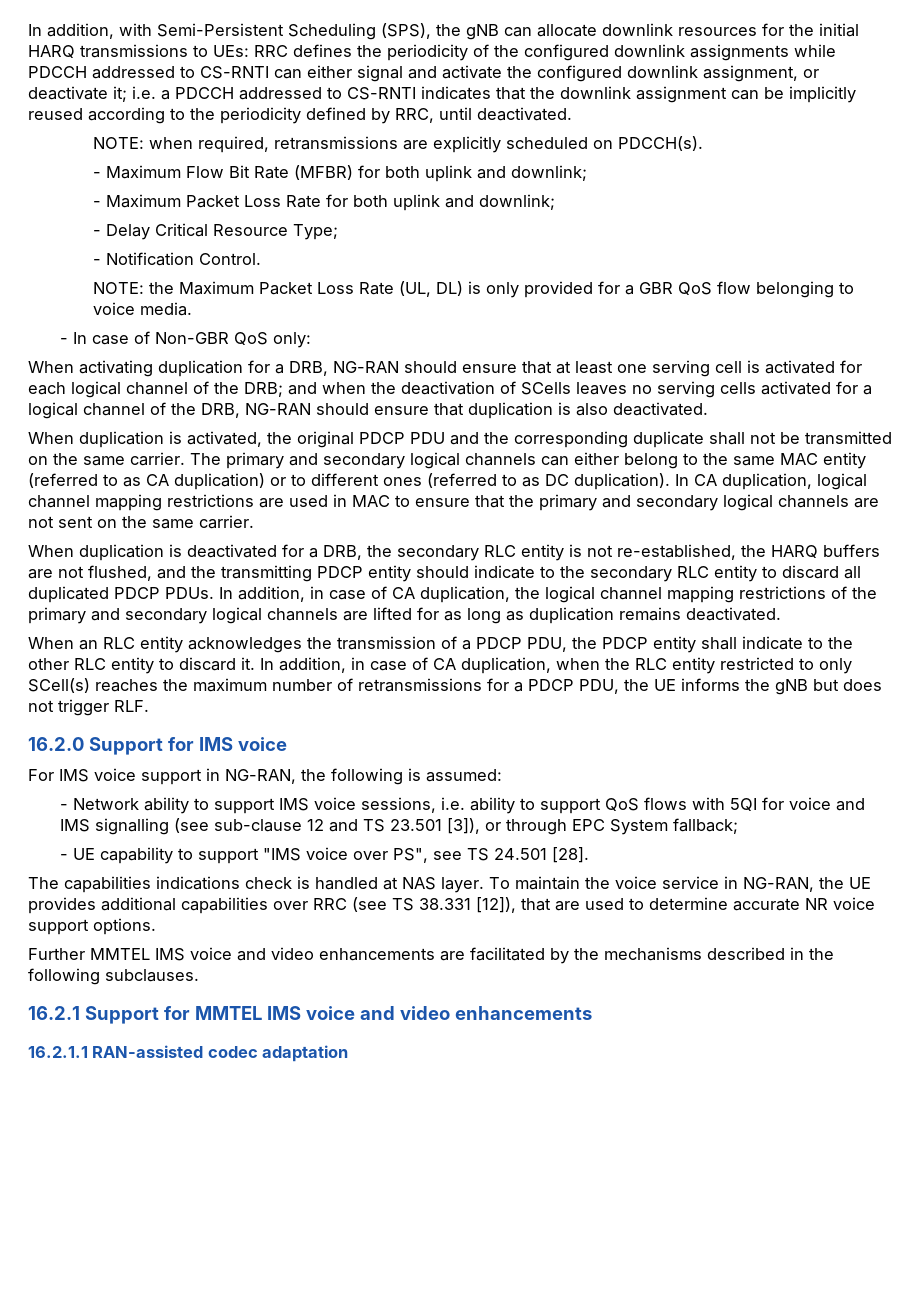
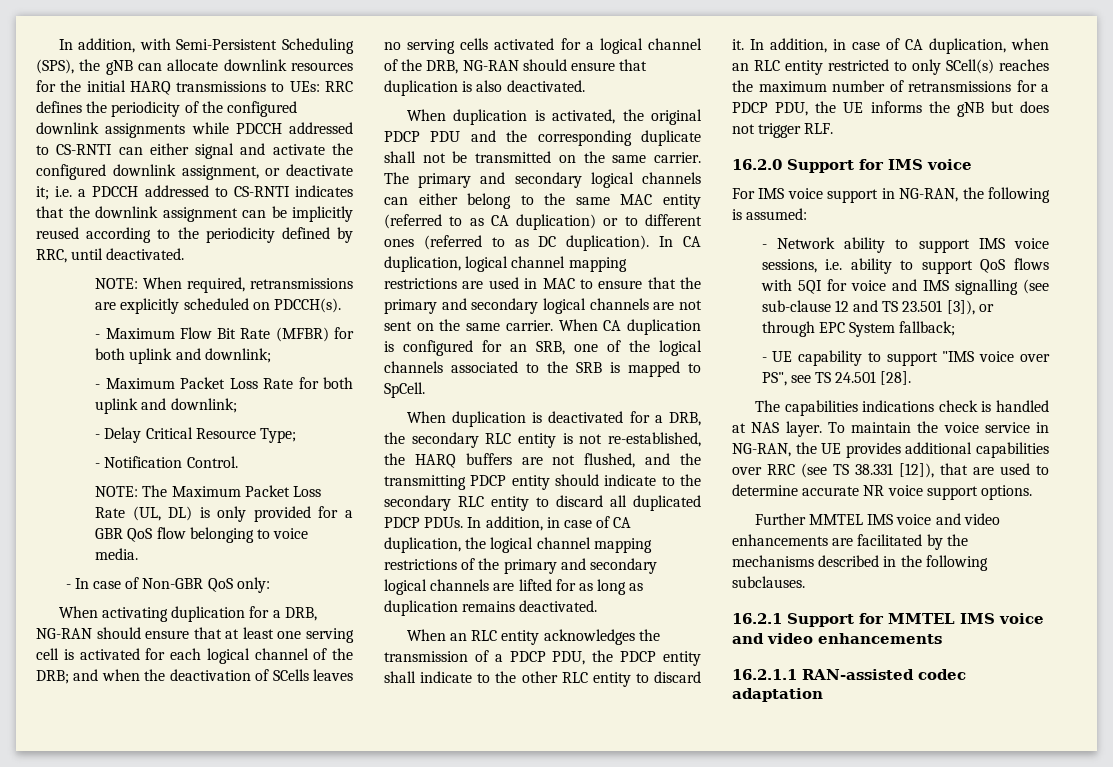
[148,137,193,149] when -> [143,277,183,289] When
[148,282,174,294] the -> [142,485,168,497] The
(254, 522) none -> [558,319,701,335] [384,340,702,356] [384,361,701,377] [384,382,425,398] When CA duplication is configured for an SRB, one of the logical channels associated to the SRB is mapped to SpCell.
[605,658,630,670] the -> [732,63,749,71] an

